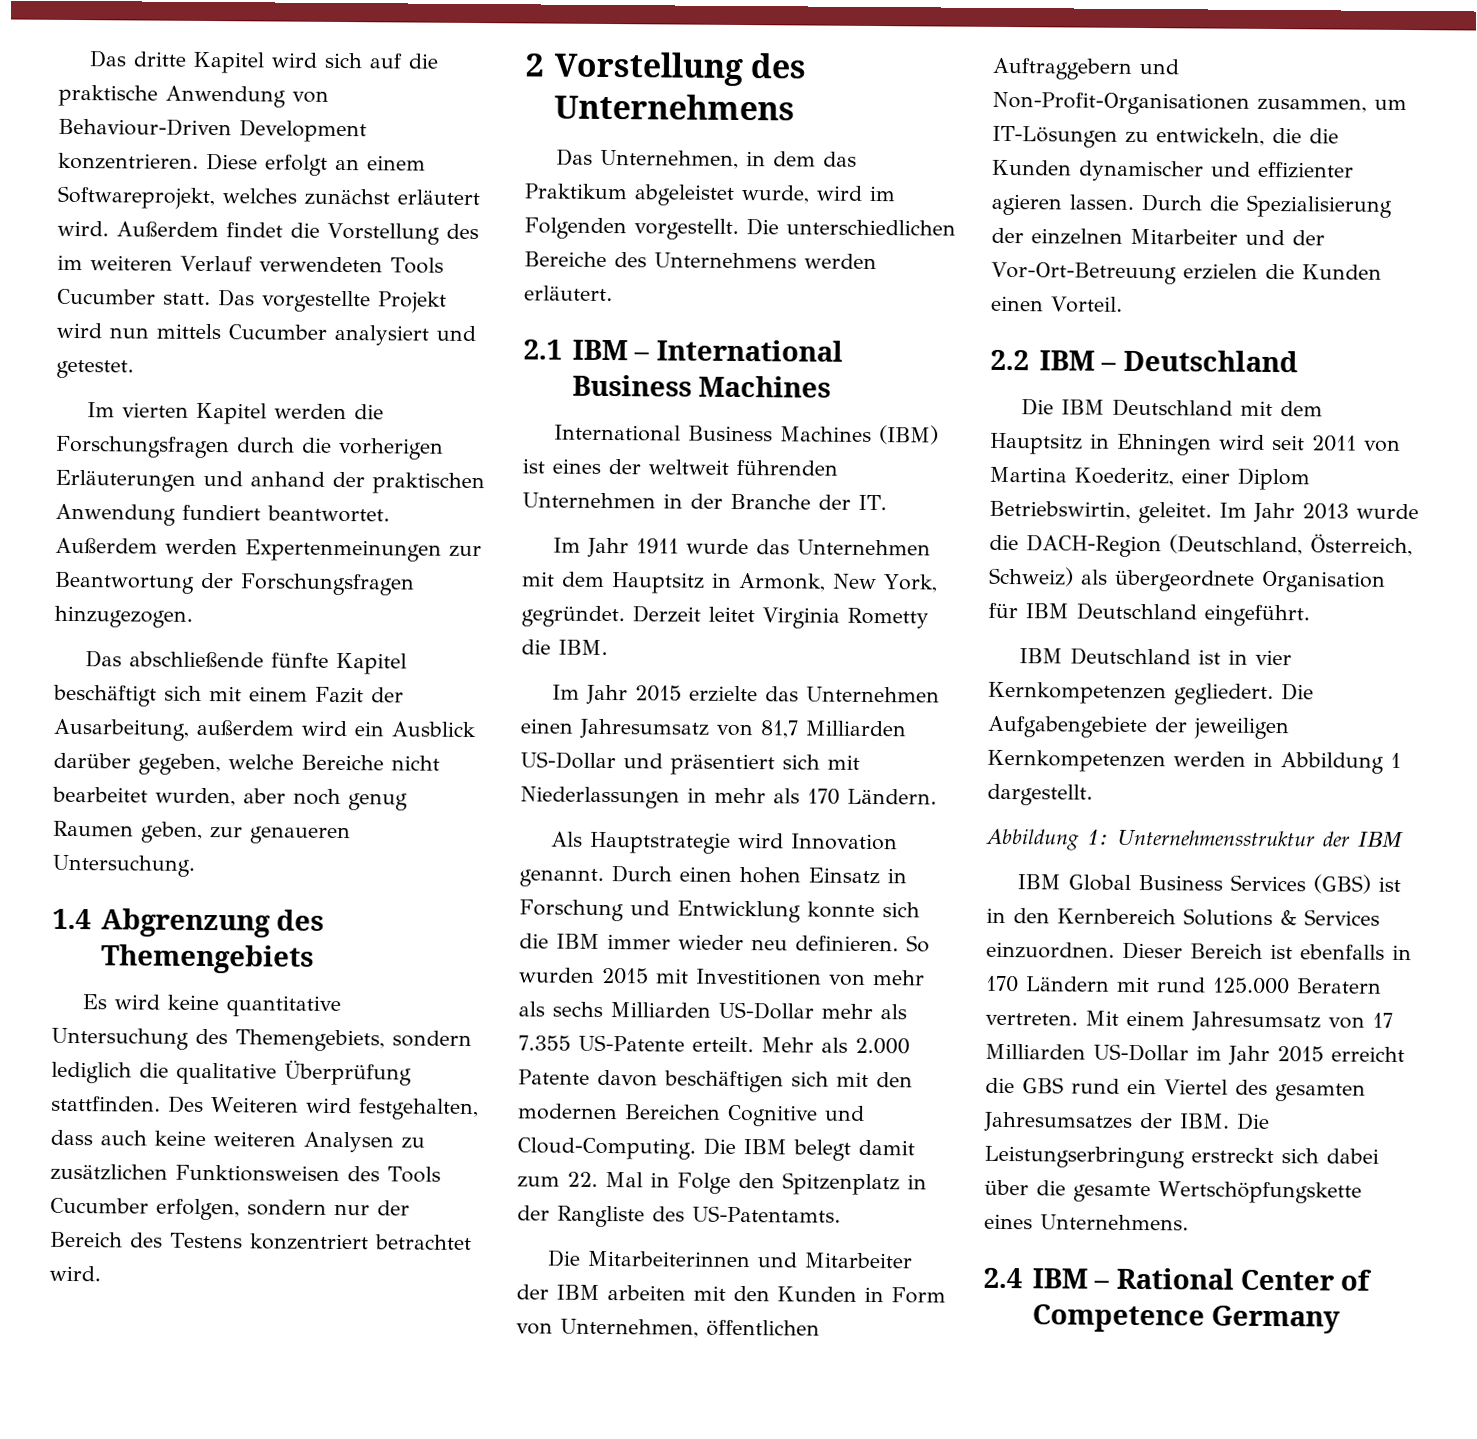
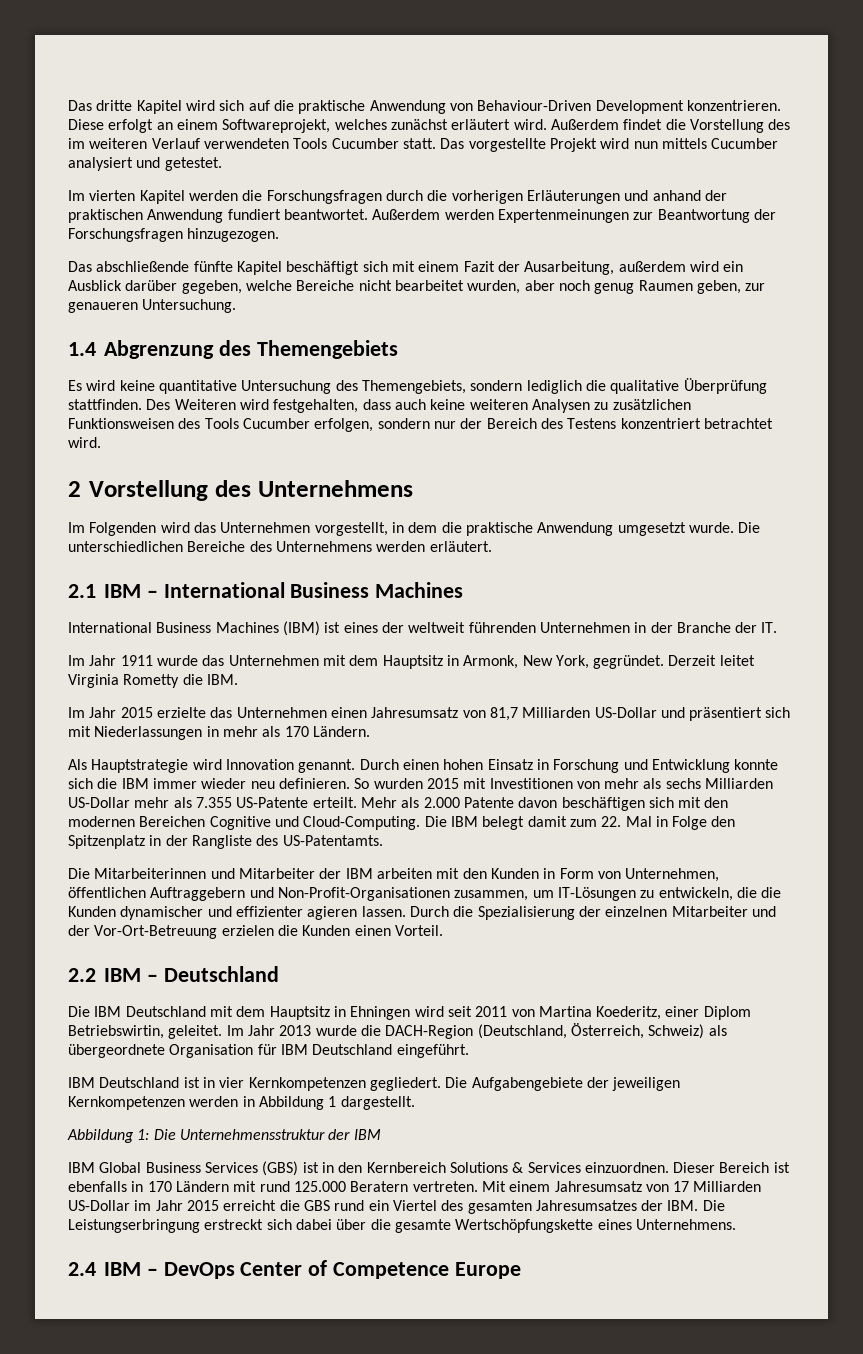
[556,148,858,169] [524,183,896,206] [524,217,739,240] Das Unternehmen, in dem das Praktikum abgeleistet wurde, wird im Folgenden vorgestellt. -> [68,522,734,536] Im Folgenden wird das Unternehmen vorgestellt, in dem die praktische Anwendung umgesetzt wurde.
(1109, 837) none -> [153,1129,176,1140] Die
[1115,1267,1234,1290] Rational -> [163,1262,235,1279] DevOps
[1211,1305,1341,1334] Germany -> [454,1262,521,1279] Europe

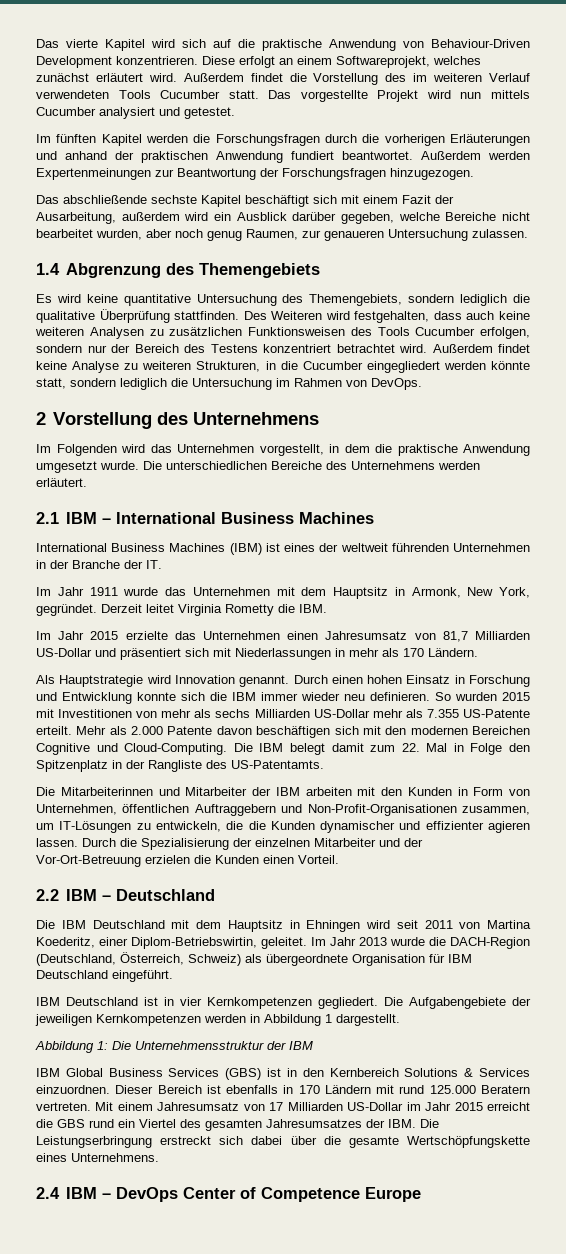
[68,100,133,111] Das dritte -> [36,39,98,48] Das vierte
[89,190,136,201] vierten -> [56,134,97,143] fünften
[193,261,233,272] fünfte -> [151,195,197,204] sechste
[638,280,766,294] [68,299,237,313] Raumen geben, zur genaueren Untersuchung. -> [246,229,528,241] Raumen, zur genaueren Untersuchung zulassen.
(101, 442) none -> [432,344,530,353] [36,361,530,373] [36,378,422,390] Außerdem findet keine Analyse zu weiteren Strukturen, in die Cucumber eingegliedert werden könnte statt, sondern lediglich die Untersuchung im Rahmen von DevOps.
[703,1006,751,1020] [68,1025,164,1039] Diplom Betriebswirtin, -> [131,937,257,949] Diplom-Betriebswirtin,

